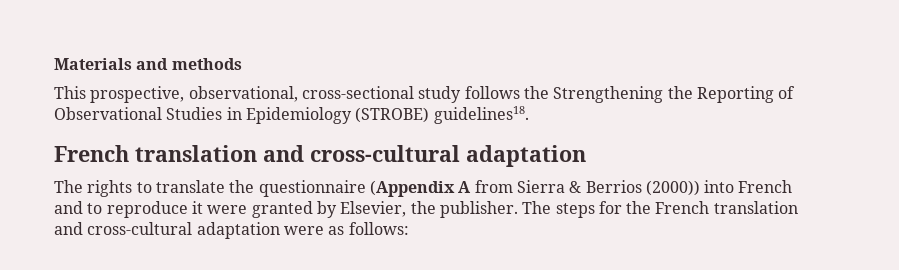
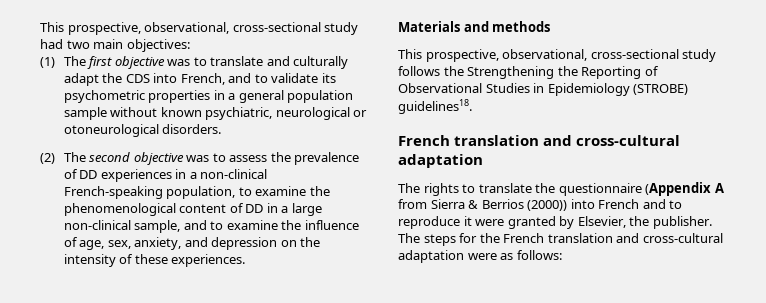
(54, 64) none -> [40,22,359,35] [40,39,190,52] [40,56,349,69] [63,73,336,86] [63,90,354,103] [63,107,368,120] [63,124,222,137] [40,152,360,165] [63,169,268,182] [63,186,330,199] [63,203,322,216] [63,220,359,233] [63,237,321,250] [63,254,246,267] This prospective, observational, cross-sectional study had two main objectives: // (1) The first objective was to translate and culturally adapt the CDS into French, and to validate its psychometric properties in a general population sample without known psychiatric, neurological or otoneurological disorders. // (2) The second objective was to assess the prevalence of DD experiences in a non-clinical French-speaking population, to examine the phenomenological content of DD in a large non-clinical sample, and to examine the influence of age, sex, anxiety, and depression on the intensity of these experiences. //

